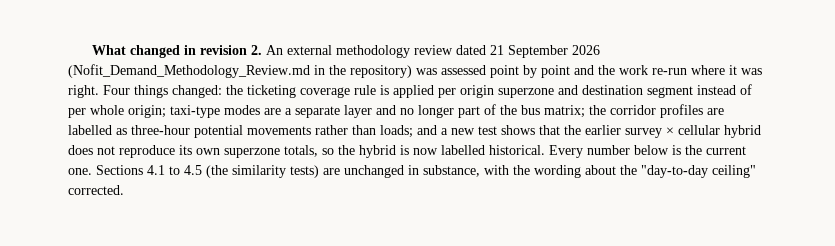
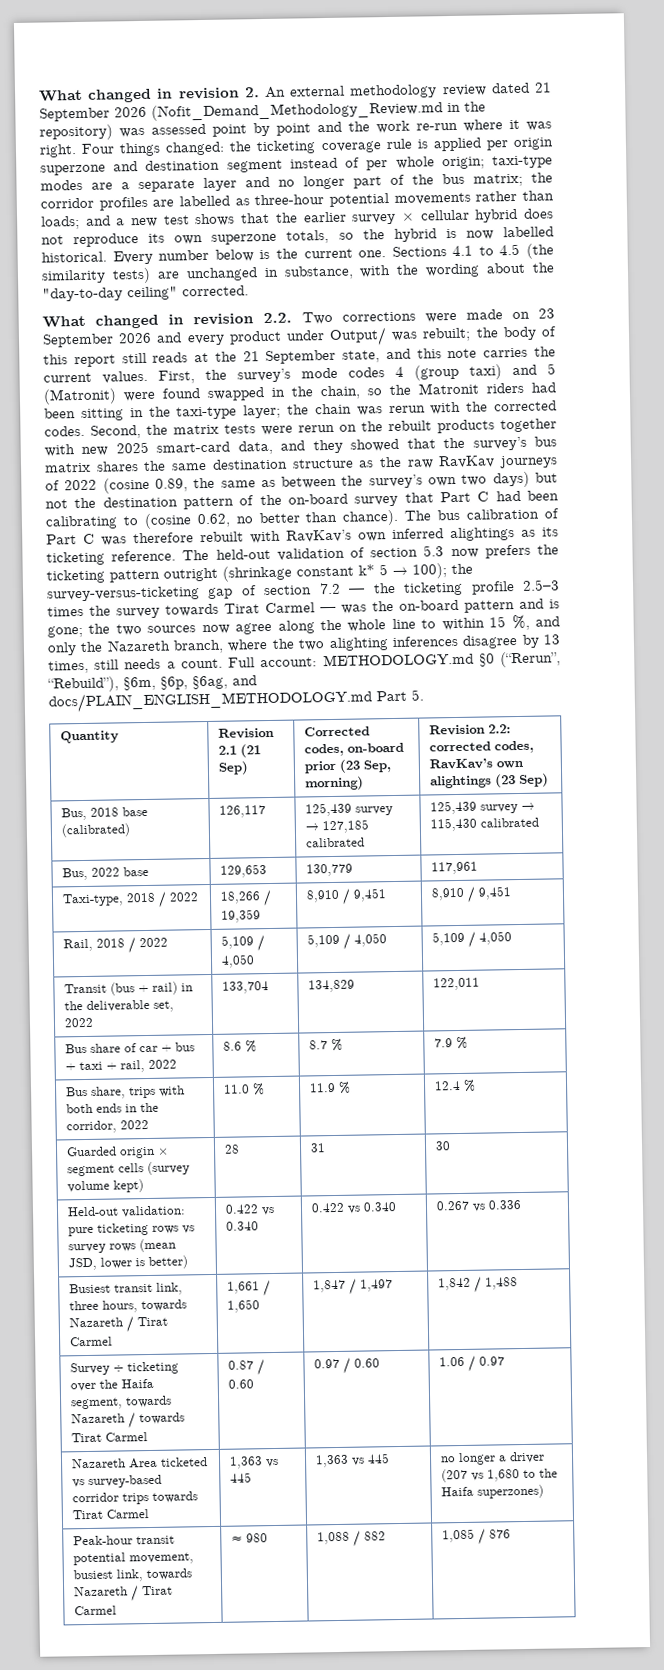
(124, 190) none -> [42,308,556,329] [42,326,557,348] [43,346,556,368] [43,363,556,384] [43,382,556,405] [44,400,557,421] [44,418,557,439] [44,436,557,457] [44,455,558,473] [45,471,559,494] [45,490,559,510] [45,508,560,530] [46,527,559,546] [46,544,559,566] [46,563,473,584] [47,579,561,602] [47,598,560,619] [47,614,561,638] [47,634,560,656] [48,651,561,674] [47,675,257,693] [48,689,424,713] [60,730,120,744] [218,727,275,739] [218,744,262,758] [218,761,250,775] [304,726,371,737] [304,742,405,757] [304,759,392,774] [305,776,365,791] [429,724,512,736] [429,740,535,754] [429,758,524,770] [430,773,550,789] [61,806,149,821] [61,823,131,838] [219,805,267,818] [305,802,394,817] [305,819,370,834] [306,837,366,848] [430,800,536,815] [430,817,540,832] [62,866,150,881] [220,864,268,878] [306,863,354,877] [431,861,479,875] [62,891,200,908] [220,889,273,907] [221,909,262,923] [306,888,388,905] [431,886,513,903] [63,937,169,954] [221,935,266,952] [221,954,256,968] [307,933,388,950] [432,931,513,948] [64,981,194,996] [64,999,175,1012] [64,1017,95,1028] [222,981,270,994] [308,979,356,993] [433,977,481,991] [65,1042,196,1054] [65,1059,178,1073] [223,1040,258,1053] [309,1038,344,1052] [434,1036,469,1050] [66,1085,186,1099] [66,1102,160,1114] [66,1119,150,1134] [223,1083,266,1096] [309,1081,352,1094] [434,1079,477,1092] [66,1146,170,1159] [67,1161,191,1177] [67,1179,145,1193] [224,1144,241,1154] [310,1143,327,1153] [435,1141,452,1151] [67,1205,187,1218] [68,1222,196,1237] [68,1238,177,1254] [68,1255,189,1271] [225,1204,276,1216] [226,1221,260,1231] [311,1202,398,1214] [436,1199,523,1212] [69,1282,184,1295] [69,1299,188,1313] [69,1316,169,1333] [70,1336,114,1347] [227,1280,272,1297] [227,1299,261,1313] [313,1278,394,1295] [438,1276,519,1293] [70,1361,180,1376] [70,1378,155,1392] [71,1395,173,1410] [71,1412,186,1429] [71,1432,149,1443] [228,1359,266,1376] [228,1379,255,1389] [314,1357,381,1374] [439,1355,506,1372] [71,1457,209,1469] [72,1474,163,1488] [72,1491,199,1505] [72,1509,150,1520] [229,1456,280,1469] [230,1472,253,1483] [315,1453,391,1468] [440,1451,546,1466] [441,1468,559,1483] [441,1484,545,1499] [73,1535,176,1546] [73,1552,195,1566] [73,1568,193,1582] [74,1585,174,1602] [74,1605,118,1616] [231,1533,269,1543] [317,1530,387,1547] [442,1528,512,1545] // What changed in revision 2.2. Two corrections were made on 23 September 2026 and every product under Output/ was rebuilt; the body of this report still reads at the 21 September state, and this note carries the current values. First, the survey’s mode codes 4 (group taxi) and 5 (Matronit) were found swapped in the chain, so the Matronit riders had been sitting in the taxi-type layer; the chain was rerun with the corrected codes. Second, the matrix tests were rerun on the rebuilt products together with new 2025 smart-card data, and they showed that the survey’s bus matrix shares the same destination structure as the raw RavKav journeys of 2022 (cosine 0.89, the same as between the survey’s own two days) but not the destination pattern of the on-board survey that Part C had been calibrating to (cosine 0.62, no better than chance). The bus calibration of Part C was therefore rebuilt with RavKav’s own inferred alightings as its ticketing reference. The held-out validation of section 5.3 now prefers the ticketing pattern outright (shrinkage constant k* 5 → 100); the survey-versus-ticketing gap of section 7.2 — the ticketing profile 2.5–3 times the survey towards Tirat Carmel — was the on-board pattern and is gone; the two sources now agree along the whole line to within 15 %, and only the Nazareth branch, where the two alighting inferences disagree by 13 times, still needs a count. Full account: METHODOLOGY.md §0 (“Rerun”, “Rebuild”), §6m, §6p, §6ag, and docs/PLAIN_ENGLISH_METHODOLOGY.md Part 5. // Quantity | Revision 2.1 (21 Sep) | Corrected codes, on-board prior (23 Sep, morning) | Revision 2.2: corrected codes, RavKav’s own alightings (23 Sep) // Bus, 2018 base (calibrated) | 126,117 | 125,439 survey → 127,185 calibrated | 125,439 survey → 115,430 calibrated // Bus, 2022 base | 129,653 | 130,779 | 117,961 // Taxi-type, 2018 / 2022 | 18,266 / 19,359 | 8,910 / 9,451 | 8,910 / 9,451 // Rail, 2018 / 2022 | 5,109 / 4,050 | 5,109 / 4,050 | 5,109 / 4,050 // Transit (bus + rail) in the deliverable set, 2022 | 133,704 | 134,829 | 122,011 // Bus share of car + bus + taxi + rail, 2022 | 8.6 % | 8.7 % | 7.9 % // Bus share, trips with both ends in the corridor, 2022 | 11.0 % | 11.9 % | 12.4 % // Guarded origin × segment cells (survey volume kept) | 28 | 31 | 30 // Held-out validation: pure ticketing rows vs survey rows (mean JSD, lower is better) | 0.422 vs 0.340 | 0.422 vs 0.340 | 0.267 vs 0.336 // Busiest transit link, three hours, towards Nazareth / Tirat Carmel | 1,661 / 1,650 | 1,847 / 1,497 | 1,842 / 1,488 // Survey ÷ ticketing over the Haifa segment, towards Nazareth / towards Tirat Carmel | 0.87 / 0.60 | 0.97 / 0.60 | 1.06 / 0.97 // Nazareth Area ticketed vs survey-based corridor trips towards Tirat Carmel | 1,363 vs 445 | 1,363 vs 445 | no longer a driver (207 vs 1,680 to the Haifa superzones) // Peak-hour transit potential movement, busiest link, towards Nazareth / Tirat Carmel | ≈ 980 | 1,088 / 882 | 1,085 / 876

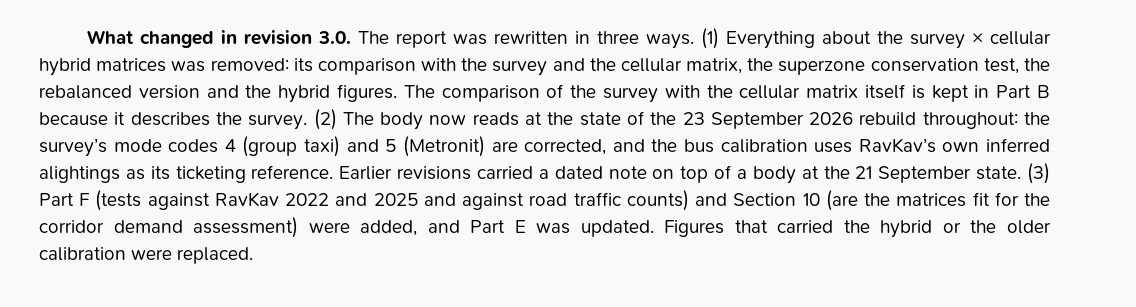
[39,82,552,103] [39,101,486,122] [39,119,552,141] [39,137,554,158] [40,155,553,176] [40,172,553,193] [40,190,554,211] [41,208,554,230] [41,226,554,248] [41,243,554,265] [41,262,554,284] [42,285,249,302] [42,308,556,329] [42,326,557,348] [43,346,556,368] [43,370,195,384] What changed in revision 2. An external methodology review dated 21 September 2026 (Nofit_Demand_Methodology_Review.md in the repository) was assessed point by point and the work re-run where it was right. Four things changed: the ticketing coverage rule is applied per origin superzone and destination segment instead of per whole origin; taxi-type modes are a separate layer and no longer part of the bus matrix; the corridor profiles are labelled as three-hour potential movements rather than loads; and a new test shows that the earlier survey × cellular hybrid does not reproduce its own superzone totals, so the hybrid is now labelled historical. Every number below is the current one. Sections 4.1 to 4.5 (the similarity tests) are unchanged in substance, with the wording about the "day-to-day ceiling" corrected. // What changed in revision 2.2. Two corrections were made on 23 September 2026 and every product under Output/ was rebuilt; the body of this report still reads at the 21 September state, and this note carries the current values. First, -> [86,28,1051,49] [39,58,1050,76] [39,84,1050,103] [39,109,1018,130] What changed in revision 3.0. The report was rewritten in three ways. (1) Everything about the survey × cellular hybrid matrices was removed: its comparison with the survey and the cellular matrix, the superzone conservation test, the rebalanced version and the hybrid figures. The comparison of the survey with the cellular matrix itself is kept in Part B because it describes the survey. (2) The body now reads at the state of the 23 September 2026 rebuild throughout:
[43,382,556,405] [44,400,557,421] [44,418,557,439] [44,436,557,457] [44,455,558,473] [45,471,559,494] [45,490,559,510] [45,508,560,530] [46,530,281,546] (Matronit) were found swapped in the chain, so the Matronit riders had been sitting in the taxi-type layer; the chain was rerun with the corrected codes. Second, the matrix tests were rerun on the rebuilt products together with new 2025 smart-card data, and they showed that the survey’s bus matrix shares the same destination structure as the raw RavKav journeys of 2022 (cosine 0.89, the same as between the survey’s own two days) but not the destination pattern of the on-board survey that Part C had been calibrating to (cosine 0.62, no better than chance). The bus calibration of Part C was therefore rebuilt with -> [402,136,853,157] (Metronit) are corrected, and the bus calibration uses
[182,544,559,561] [46,563,473,584] [47,579,561,602] [47,598,560,619] [47,614,561,638] [47,634,560,656] [48,651,561,674] [47,675,257,693] [48,689,424,713] [60,730,120,744] [218,727,275,739] [218,744,262,758] [218,761,250,775] [304,726,371,737] [304,742,405,757] [304,759,392,774] [305,776,365,791] [429,724,512,736] [429,740,535,754] [429,758,524,770] [430,773,550,789] [61,806,149,821] [61,823,131,838] [219,805,267,818] [305,802,394,817] [305,819,370,834] [306,837,366,848] [430,800,536,815] [430,817,540,832] [62,866,150,881] [220,864,268,878] [306,863,354,877] [431,861,479,875] [62,891,200,908] [220,889,273,907] [221,909,262,923] [306,888,388,905] [431,886,513,903] [63,937,169,954] [221,935,266,952] [221,954,256,968] [307,933,388,950] [432,931,513,948] [64,981,194,996] [64,999,175,1012] [64,1017,95,1028] [222,981,270,994] [308,979,356,993] [433,977,481,991] [65,1042,196,1054] [65,1059,178,1073] [223,1040,258,1053] [309,1038,344,1052] [434,1036,469,1050] [66,1085,186,1099] [66,1102,160,1114] [66,1119,150,1134] [223,1083,266,1096] [309,1081,352,1094] [434,1079,477,1092] [66,1146,170,1159] [67,1161,191,1177] [67,1179,145,1193] [224,1144,241,1154] [310,1143,327,1153] [435,1141,452,1151] [67,1205,187,1218] [68,1222,196,1237] [68,1238,177,1254] [68,1255,189,1271] [225,1204,276,1216] [226,1221,260,1231] [311,1202,398,1214] [436,1199,523,1212] [69,1282,184,1295] [69,1299,188,1313] [69,1316,169,1333] [70,1336,114,1347] [227,1280,272,1297] [227,1299,261,1313] [313,1278,394,1295] [438,1276,519,1293] [70,1361,180,1376] [70,1378,155,1392] [71,1395,173,1410] [71,1412,186,1429] [71,1432,149,1443] [228,1359,266,1376] [228,1379,255,1389] [314,1357,381,1374] [439,1355,506,1372] [71,1457,209,1469] [72,1474,163,1488] [72,1491,199,1505] [72,1509,150,1520] [229,1456,280,1469] [230,1472,253,1483] [315,1453,391,1468] [440,1451,546,1466] [441,1468,559,1483] [441,1484,545,1499] [73,1535,176,1546] [73,1552,195,1566] [73,1568,193,1582] [74,1585,174,1602] [74,1605,118,1616] [231,1533,269,1543] [317,1530,387,1547] [442,1528,512,1545] The held-out validation of section 5.3 now prefers the ticketing pattern outright (shrinkage constant k* 5 → 100); the survey-versus-ticketing gap of section 7.2 — the ticketing profile 2.5–3 times the survey towards Tirat Carmel — was the on-board pattern and is gone; the two sources now agree along the whole line to within 15 %, and only the Nazareth branch, where the two alighting inferences disagree by 13 times, still needs a count. Full account: METHODOLOGY.md §0 (“Rerun”, “Rebuild”), §6m, §6p, §6ag, and docs/PLAIN_ENGLISH_METHODOLOGY.md Part 5. // Quantity | Revision 2.1 (21 Sep) | Corrected codes, on-board prior (23 Sep, morning) | Revision 2.2: corrected codes, RavKav’s own alightings (23 Sep) // Bus, 2018 base (calibrated) | 126,117 | 125,439 survey → 127,185 calibrated | 125,439 survey → 115,430 calibrated // Bus, 2022 base | 129,653 | 130,779 | 117,961 // Taxi-type, 2018 / 2022 | 18,266 / 19,359 | 8,910 / 9,451 | 8,910 / 9,451 // Rail, 2018 / 2022 | 5,109 / 4,050 | 5,109 / 4,050 | 5,109 / 4,050 // Transit (bus + rail) in the deliverable set, 2022 | 133,704 | 134,829 | 122,011 // Bus share of car + bus + taxi + rail, 2022 | 8.6 % | 8.7 % | 7.9 % // Bus share, trips with both ends in the corridor, 2022 | 11.0 % | 11.9 % | 12.4 % // Guarded origin × segment cells (survey volume kept) | 28 | 31 | 30 // Held-out validation: pure ticketing rows vs survey rows (mean JSD, lower is better) | 0.422 vs 0.340 | 0.422 vs 0.340 | 0.267 vs 0.336 // Busiest transit link, three hours, towards Nazareth / Tirat Carmel | 1,661 / 1,650 | 1,847 / 1,497 | 1,842 / 1,488 // Survey ÷ ticketing over the Haifa segment, towards Nazareth / towards Tirat Carmel | 0.87 / 0.60 | 0.97 / 0.60 | 1.06 / 0.97 // Nazareth Area ticketed vs survey-based corridor trips towards Tirat Carmel | 1,363 vs 445 | 1,363 vs 445 | no longer a driver (207 vs 1,680 to the Haifa superzones) // Peak-hour transit potential movement, busiest link, towards Nazareth / Tirat Carmel | ≈ 980 | 1,088 / 882 | 1,085 / 876 -> [339,163,1051,184] [39,190,1050,211] [39,217,1051,238] [39,247,254,264] Earlier revisions carried a dated note on top of a body at the 21 September state. (3) Part F (tests against RavKav 2022 and 2025 and against road traffic counts) and Section 10 (are the matrices fit for the corridor demand assessment) were added, and Part E was updated. Figures that carried the hybrid or the older calibration were replaced.

